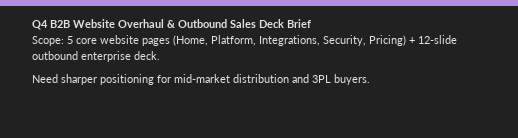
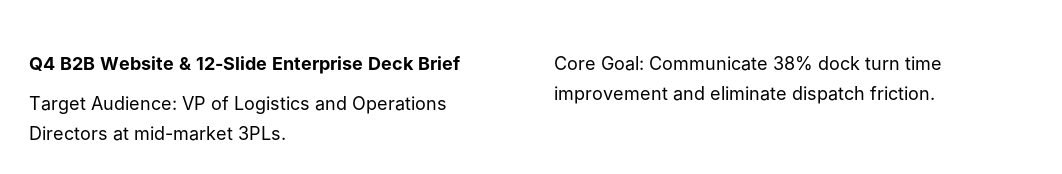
[118,19,311,28] [32,35,457,46] [32,51,160,62] [32,74,370,85] Overhaul & Outbound Sales Deck Brief // Scope: 5 core website pages (Home, Platform, Integrations, Security, Pricing) + 12-slide outbound enterprise deck. // Need sharper positioning for mid-market distribution and 3PL buyers. -> [179,56,460,74] [29,96,447,114] [29,126,286,141] [554,56,942,71] [554,86,935,104] & 12-Slide Enterprise Deck Brief // Target Audience: VP of Logistics and Operations Directors at mid-market 3PLs. // Core Goal: Communicate 38% dock turn time improvement and eliminate dispatch friction.

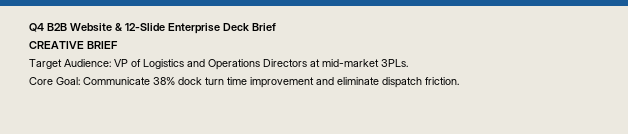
(460, 63) none -> [29,41,118,49] // CREATIVE BRIEF

